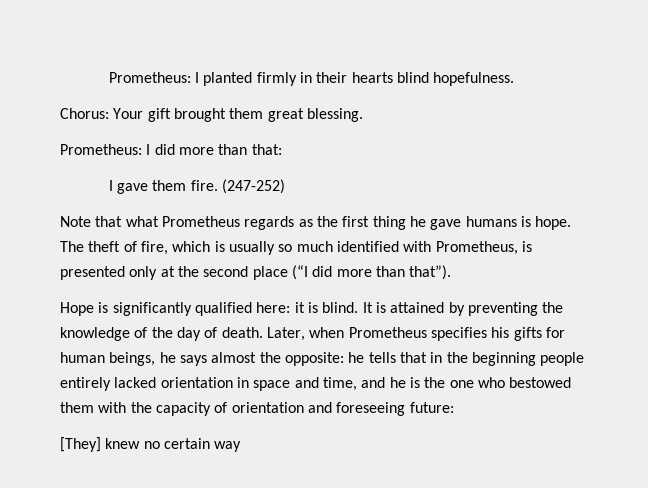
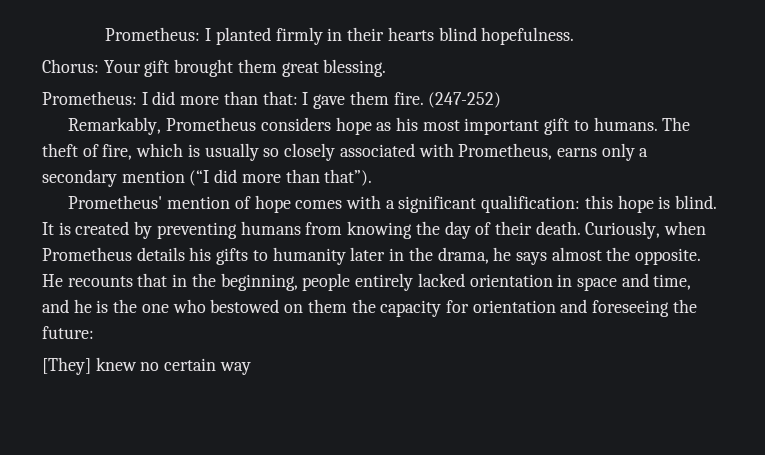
(282, 149) // -> (298, 98) none
[60,216,572,230] Note that what Prometheus regards as the first thing he gave humans is hope. -> [68,117,658,135] Remarkably, Prometheus considers hope as his most important gift to humans.
[296,241,532,255] [60,266,288,280] much identified with Prometheus, is presented only at the second place -> [284,143,649,161] [42,169,185,187] closely associated with Prometheus, earns only a secondary mention
[60,302,305,316] Hope is significantly qualified here: it -> [68,195,654,213] Prometheus' mention of hope comes with a significant qualification: this hope
[390,302,445,313] attained -> [75,221,130,235] created
[542,302,564,313] [60,327,305,341] the knowledge of the day of death. Later, -> [240,221,661,239] humans from knowing the day of their death. Curiously,
[430,327,487,341] specifies -> [136,247,185,261] details
[545,327,565,338] [60,352,156,366] for human beings, -> [252,247,489,265] to humanity later in the drama,
[284,352,396,366] opposite: he tells -> [635,248,702,265] [42,274,133,287] opposite. He recounts
[471,352,536,366] beginning -> [220,273,298,291] beginning,
[60,402,127,413] them with -> [284,299,347,313] on them
[214,402,228,413] of -> [445,300,469,313] for
(406, 409) none -> [672,299,697,313] the

